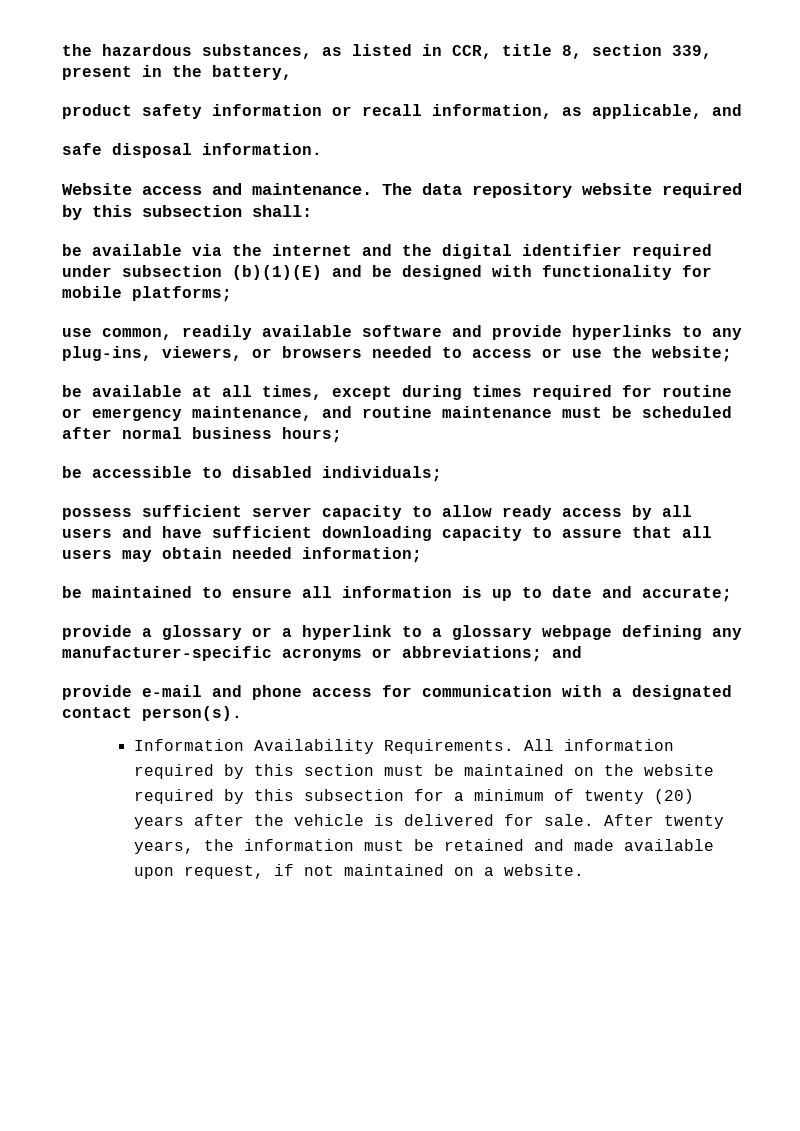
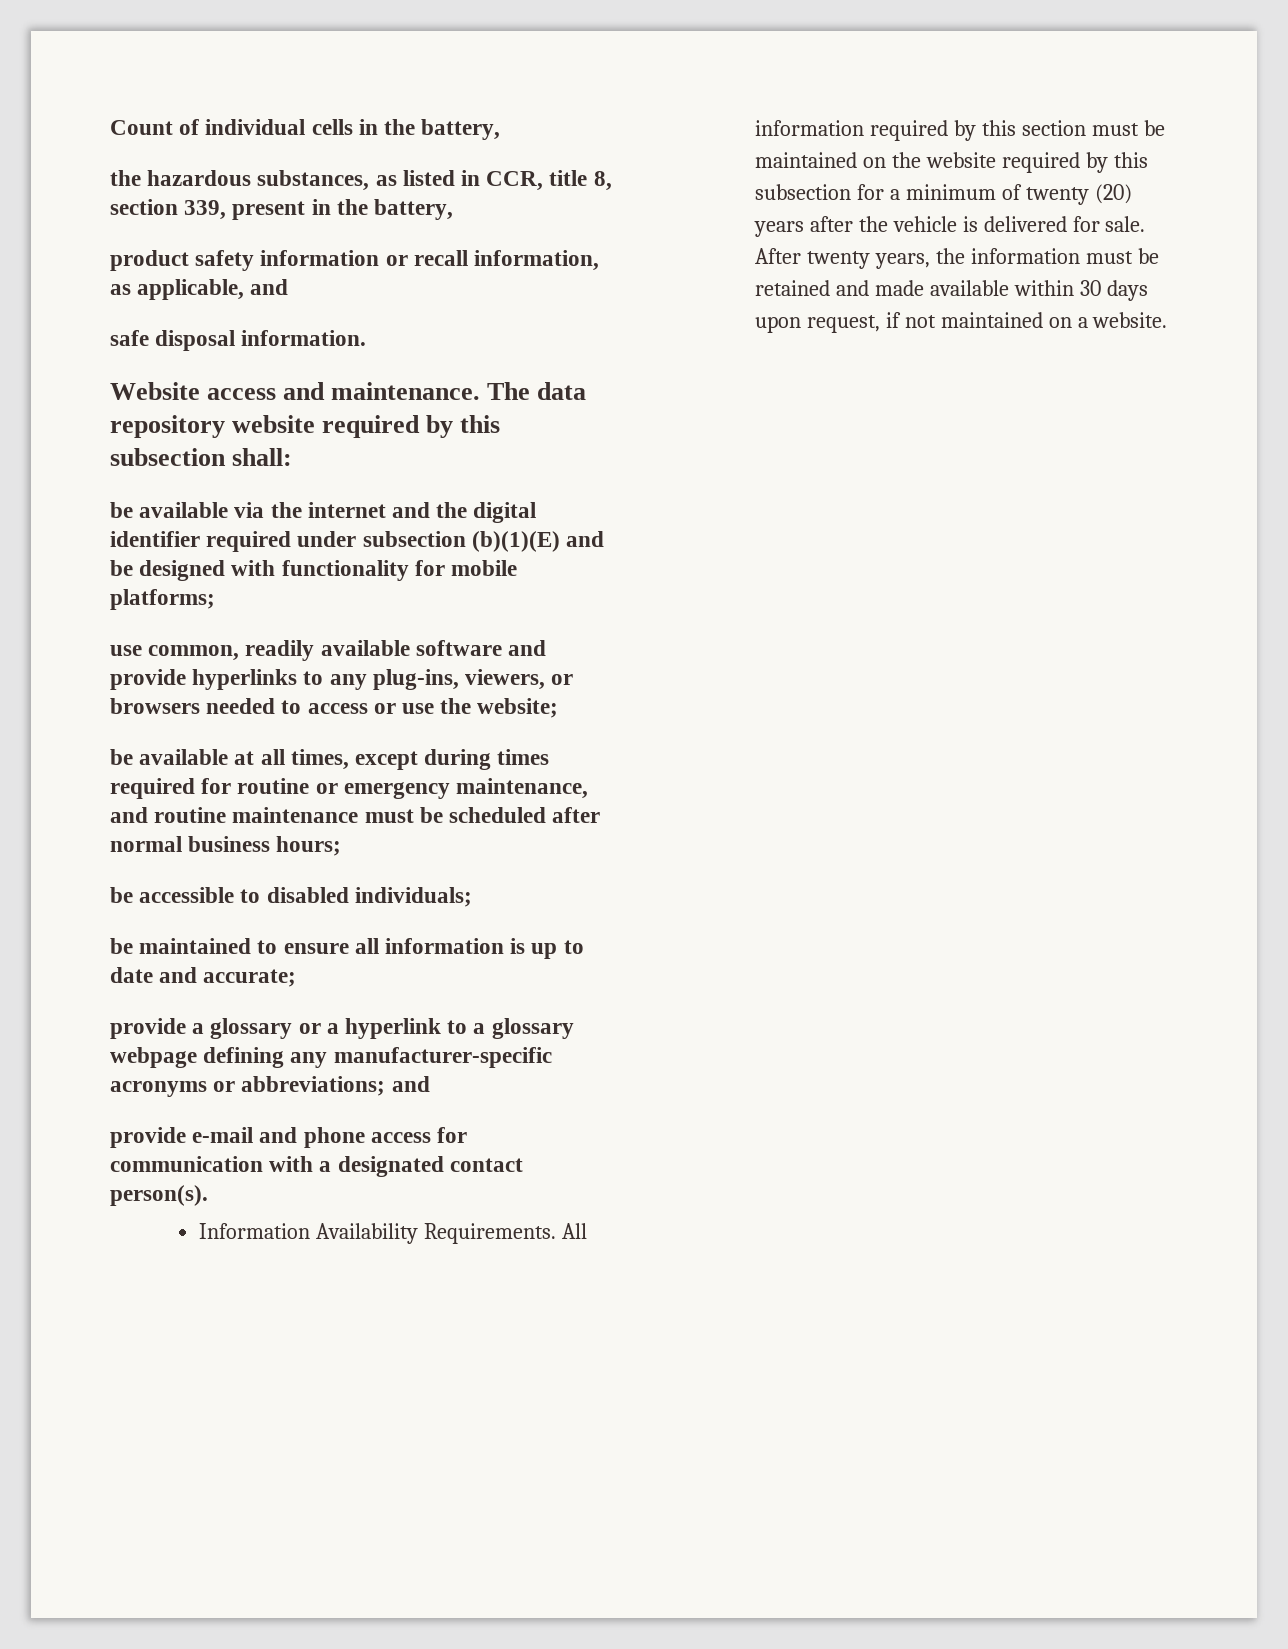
(62, 50) none -> [110,119,501,140] Count of individual cells in the battery, //
[62,505,692,520] [62,526,712,541] [62,547,422,563] // possess sufficient server capacity to allow ready access by all users and have sufficient downloading capacity to assure that all users may obtain needed information; -> (472, 897) none
(714, 845) none -> [1013,280,1148,301] within 30 days

